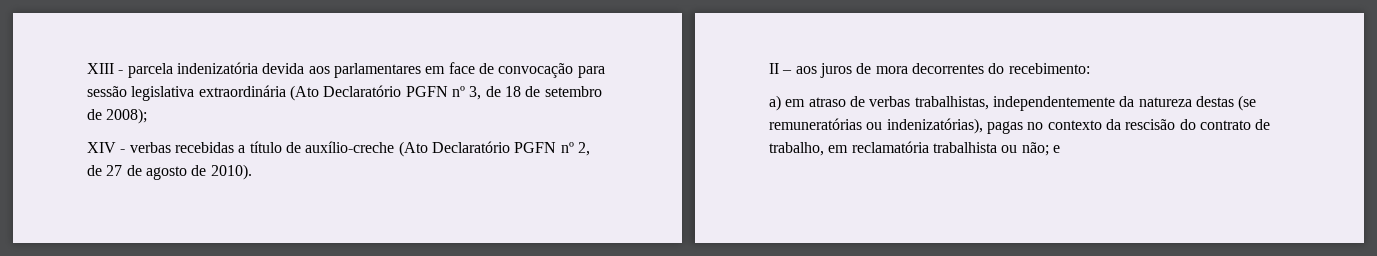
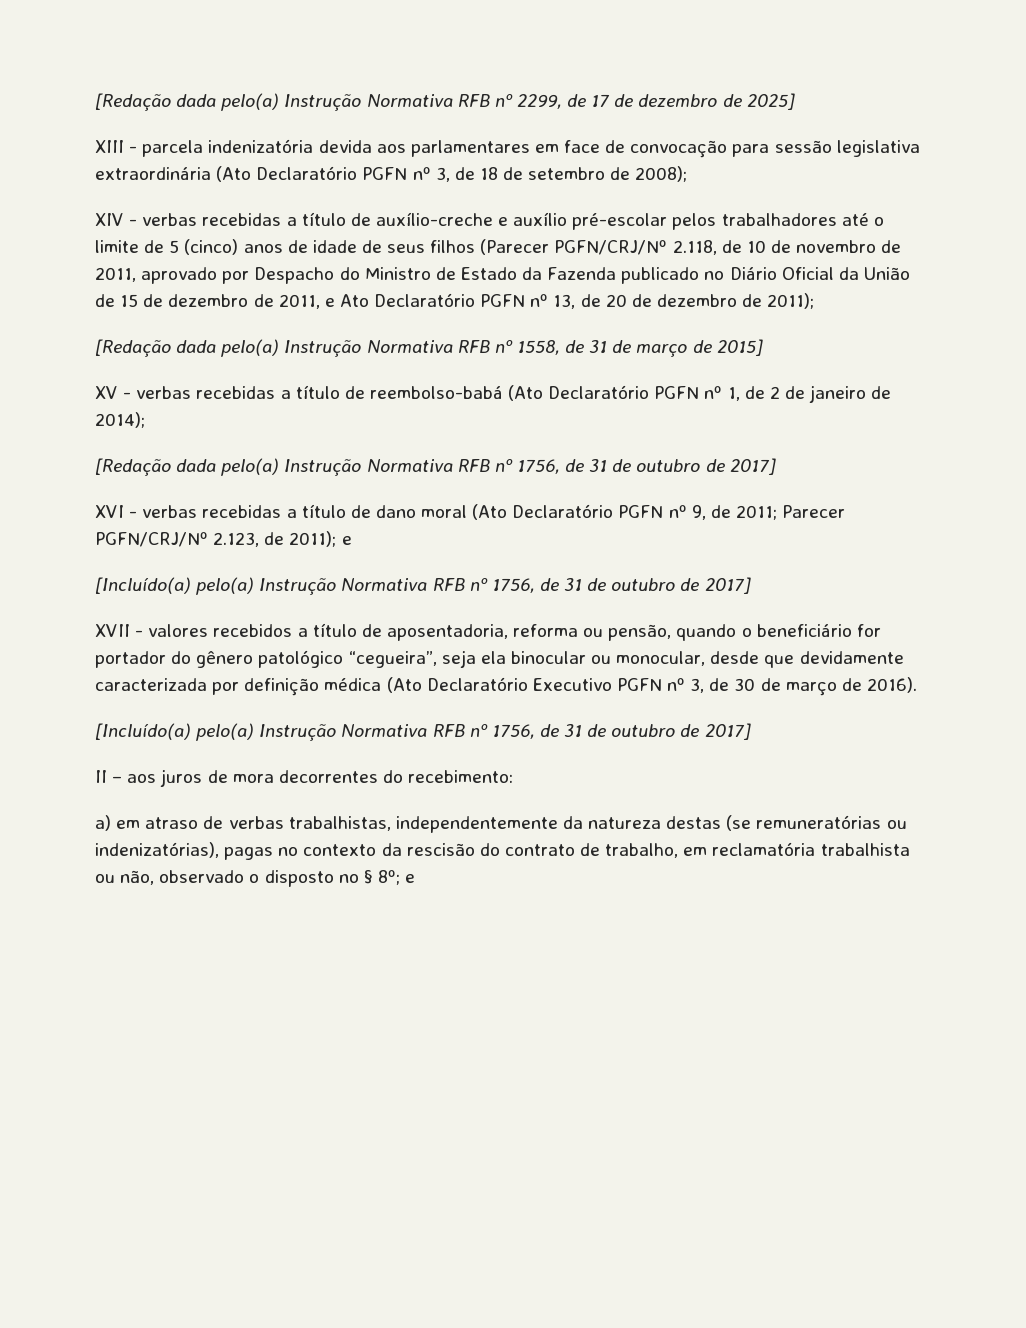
(87, 68) none -> [95,93,795,111] [Redação dada pelo(a) Instrução Normativa RFB nº 2299, de 17 de dezembro de 2025] //
[398,141,590,157] [87,164,252,180] (Ato Declaratório PGFN nº 2, de 27 de agosto de 2010). -> [498,212,884,230] [95,239,902,255] [95,267,910,284] [95,293,815,309] [95,339,763,357] [95,385,892,403] [95,412,145,428] [95,458,776,476] [95,504,846,520] [95,531,352,547] [95,577,751,595] [95,623,881,641] [95,650,904,668] [95,677,917,696] [95,723,751,741] e auxílio pré-escolar pelos trabalhadores até o limite de 5 (cinco) anos de idade de seus filhos (Parecer PGFN/CRJ/Nº 2.118, de 10 de novembro de 2011, aprovado por Despacho do Ministro de Estado da Fazenda publicado no Diário Oficial da União de 15 de dezembro de 2011, e Ato Declaratório PGFN nº 13, de 20 de dezembro de 2011); // [Redação dada pelo(a) Instrução Normativa RFB nº 1558, de 31 de março de 2015] // XV - verbas recebidas a título de reembolso-babá (Ato Declaratório PGFN nº 1, de 2 de janeiro de 2014); // [Redação dada pelo(a) Instrução Normativa RFB nº 1756, de 31 de outubro de 2017] // XVI - verbas recebidas a título de dano moral (Ato Declaratório PGFN nº 9, de 2011; Parecer PGFN/CRJ/Nº 2.123, de 2011); e // [Incluído(a) pelo(a) Instrução Normativa RFB nº 1756, de 31 de outubro de 2017] // XVII - valores recebidos a título de aposentadoria, reforma ou pensão, quando o beneficiário for portador do gênero patológico “cegueira”, seja ela binocular ou monocular, desde que devidamente caracterizada por definição médica (Ato Declaratório Executivo PGFN nº 3, de 30 de março de 2016). // [Incluído(a) pelo(a) Instrução Normativa RFB nº 1756, de 31 de outubro de 2017]
[1021,142,1049,156] não; -> [120,870,400,887] não, observado o disposto no § 8º;

